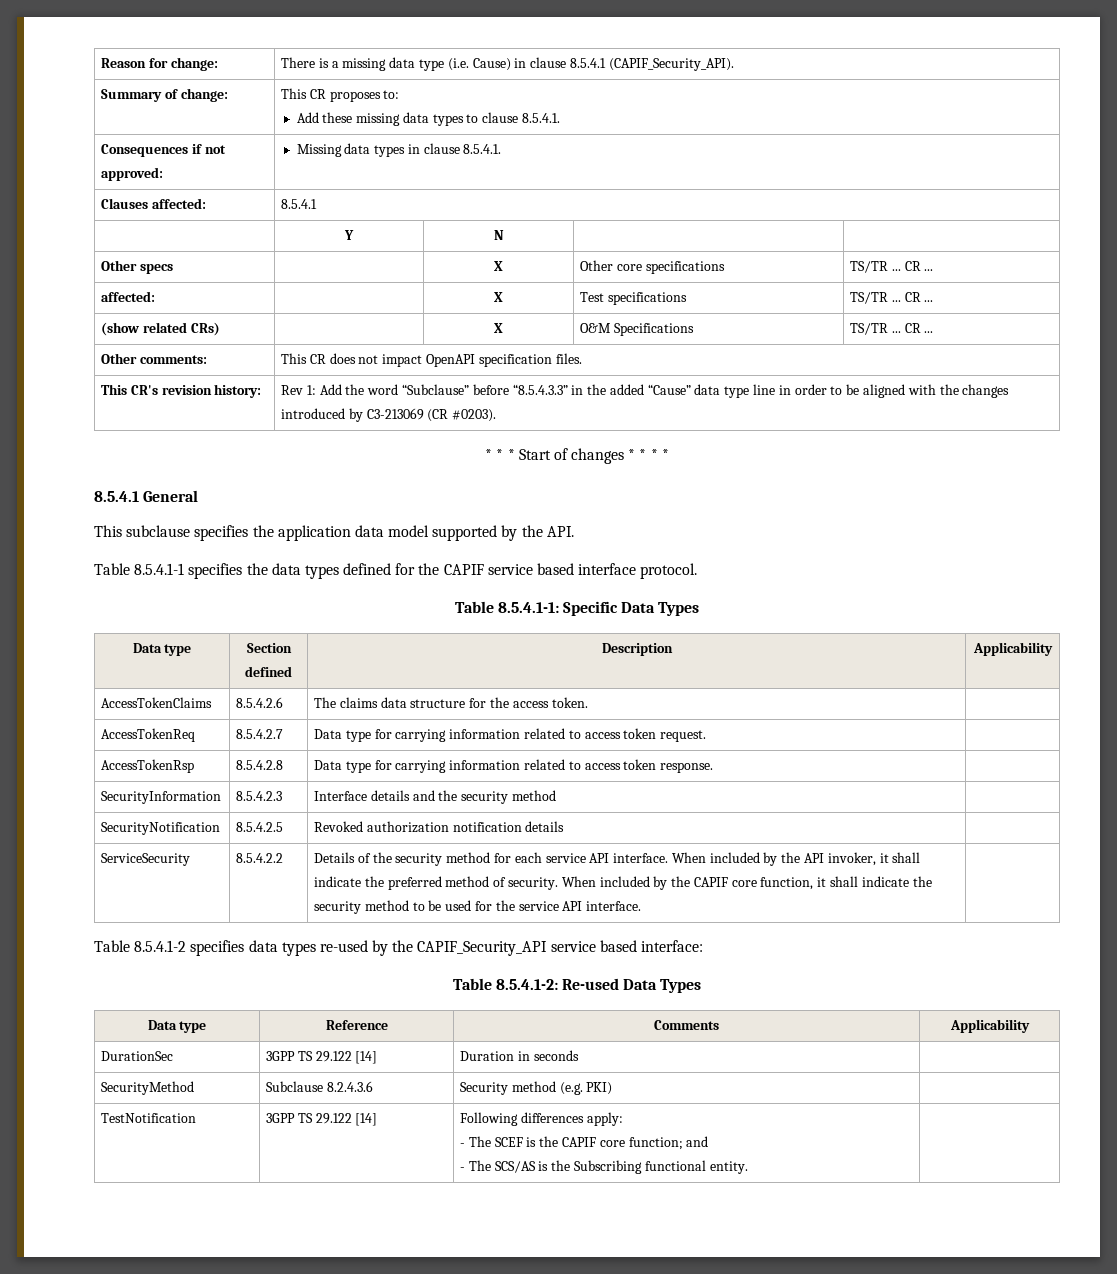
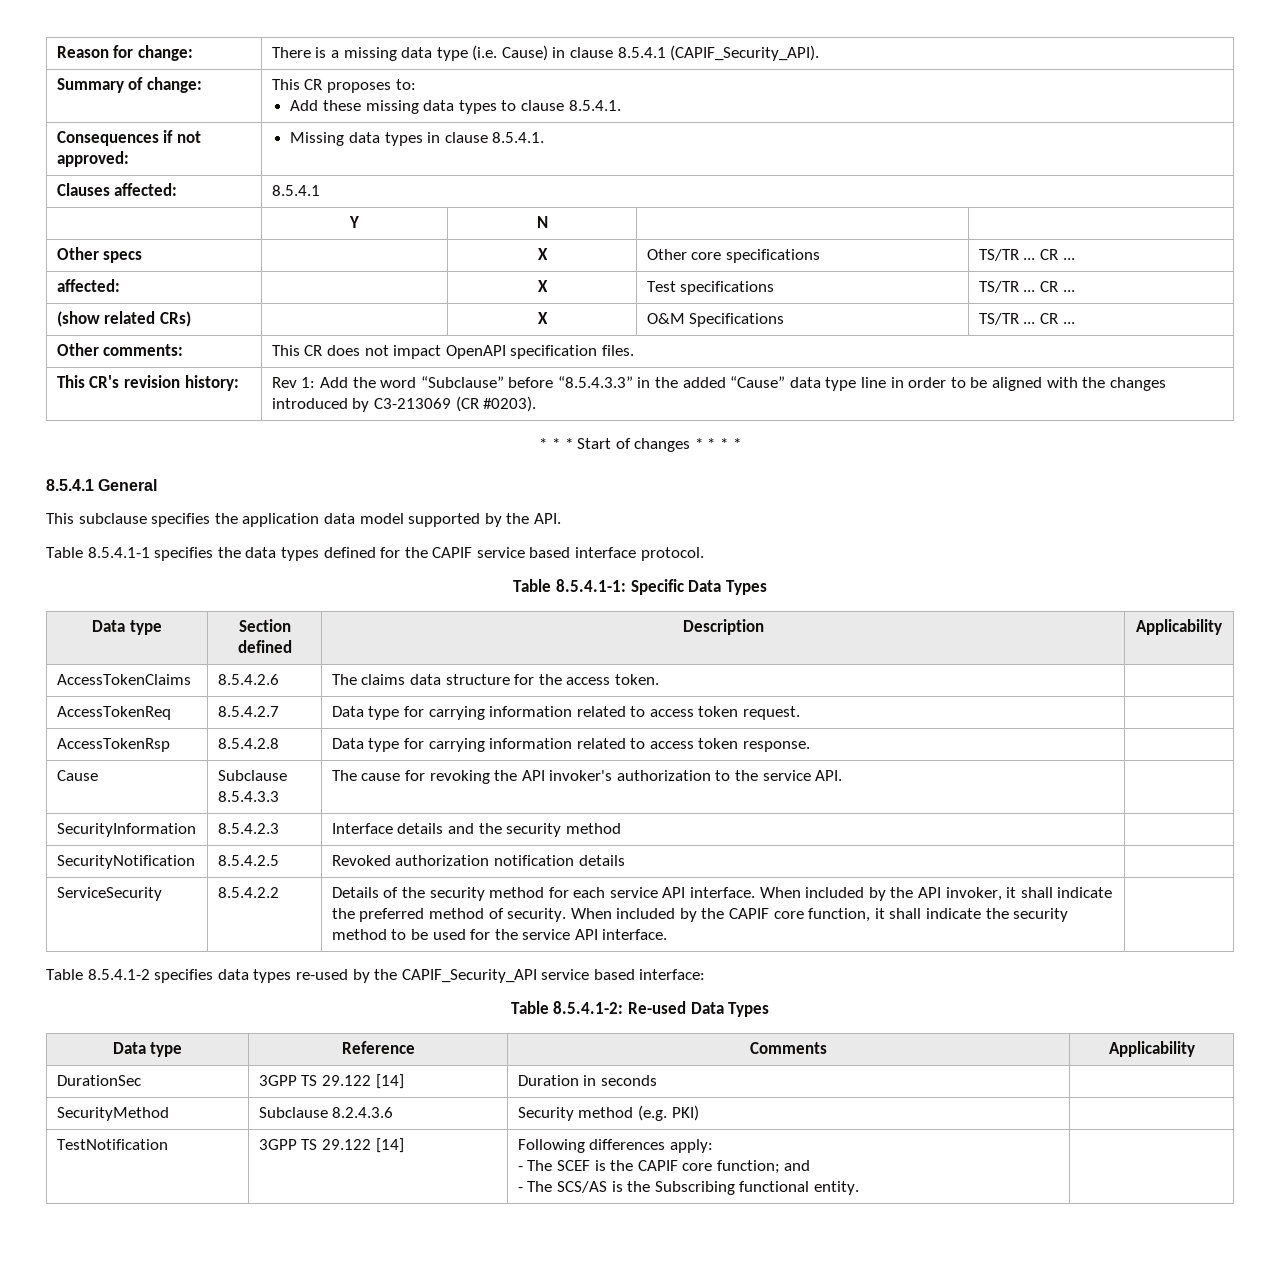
(714, 767) none -> [56,770,98,781] [217,770,287,781] [217,791,279,802] [331,770,843,784] // Cause | Subclause 8.5.4.3.3 | The cause for revoking the API invoker's authorization to the service API. |

